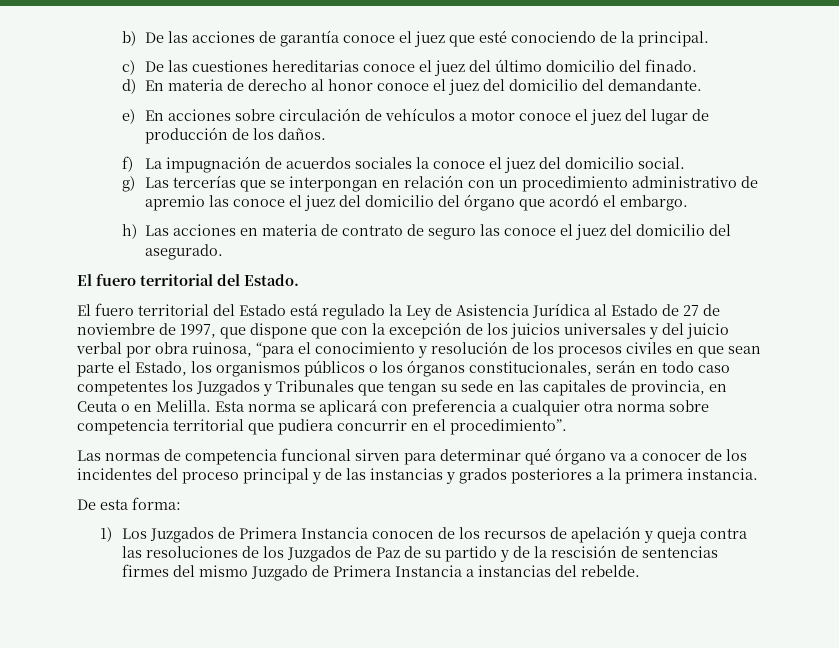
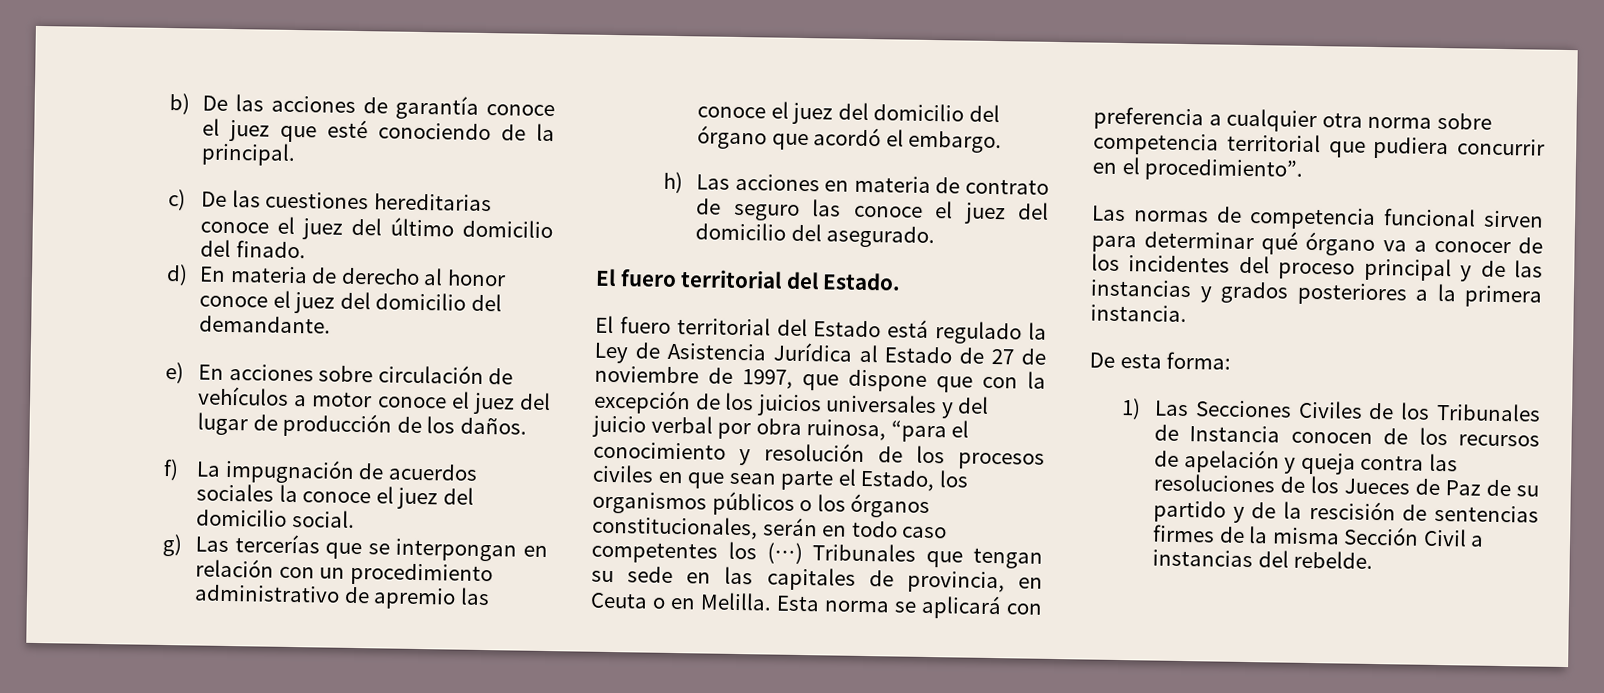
[196,380,272,396] Juzgados y -> [766,542,803,565] (…)
[122,527,298,543] Los Juzgados de Primera -> [1154,400,1541,422] [1154,424,1180,441] Las Secciones Civiles de los Tribunales de
[287,546,352,562] Juzgados -> [1344,478,1411,495] Jueces
[173,565,463,581] del mismo Juzgado de Primera Instancia -> [1218,526,1467,547] de la misma Sección Civil

